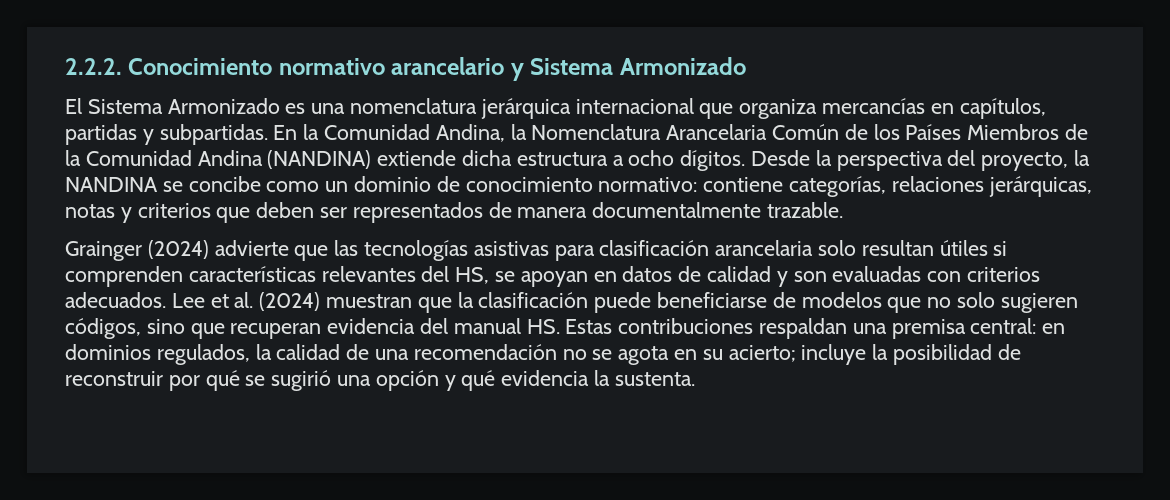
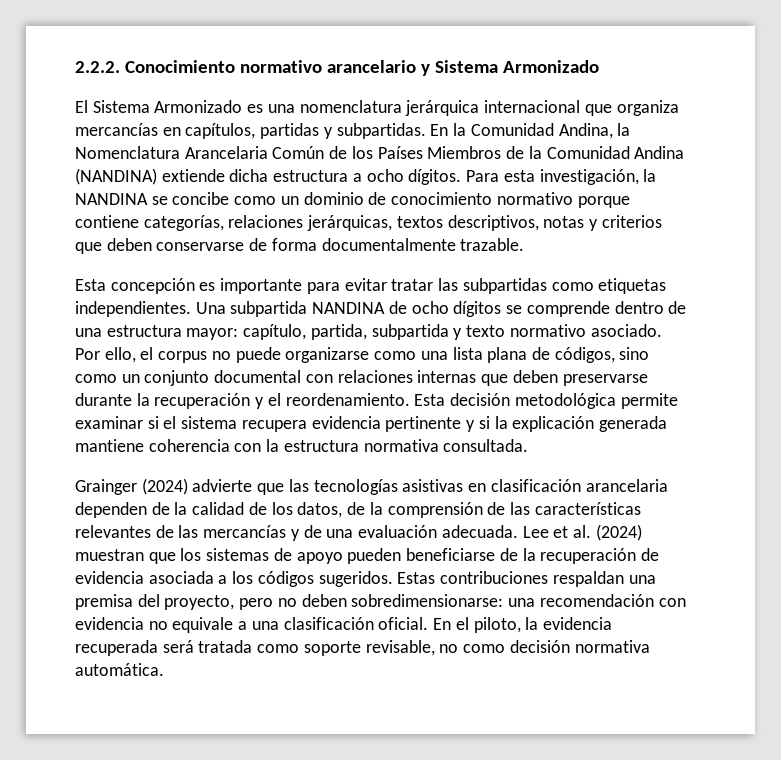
[751,150,1069,171] Desde la perspectiva del proyecto, -> [466,169,639,185] Para esta investigación,
[598,177,698,192] normativo: -> [496,192,630,208] normativo porque
(1092, 186) none -> [396,215,539,231] textos descriptivos,
[320,202,844,223] ser representados de manera documentalmente trazable. -> [156,238,525,251] [75,278,667,294] [75,301,687,317] [75,324,662,340] [75,347,650,363] [75,370,648,386] [75,393,678,409] [75,416,667,432] [75,439,529,452] conservarse de forma documentalmente trazable. // Esta concepción es importante para evitar tratar las subpartidas como etiquetas independientes. Una subpartida NANDINA de ocho dígitos se comprende dentro de una estructura mayor: capítulo, partida, subpartida y texto normativo asociado. Por ello, el corpus no puede organizarse como una lista plana de códigos, sino como un conjunto documental con relaciones internas que deben preservarse durante la recuperación y el reordenamiento. Esta decisión metodológica permite examinar si el sistema recupera evidencia pertinente y si la explicación generada mantiene coherencia con la estructura normativa consultada.
[554,245,595,261] para -> [468,483,487,492] en
[818,240,1008,256] [65,266,1041,287] [65,292,166,308] solo resultan útiles si comprenden características relevantes del HS, se apoyan en datos de calidad y son evaluadas con criterios adecuados. -> [75,502,641,518] [75,525,518,541] dependen de la calidad de los datos, de la comprensión de las características relevantes de las mercancías y de una evaluación adecuada.
[457,292,1078,313] [65,318,560,339] la clasificación puede beneficiarse de modelos que no solo sugieren códigos, sino que recuperan evidencia del manual HS. -> [180,548,659,564] [75,571,393,587] los sistemas de apoyo pueden beneficiarse de la recuperación de evidencia asociada a los códigos sugeridos.
[970,318,1066,334] [65,344,1021,365] [65,370,695,391] central: en dominios regulados, la calidad de una recomendación no se agota en su acierto; incluye la posibilidad de reconstruir por qué se sugirió una opción y qué evidencia la sustenta. -> [137,594,686,610] [75,617,612,633] [75,640,650,656] [75,663,164,676] del proyecto, pero no deben sobredimensionarse: una recomendación con evidencia no equivale a una clasificación oficial. En el piloto, la evidencia recuperada será tratada como soporte revisable, no como decisión normativa automática.

